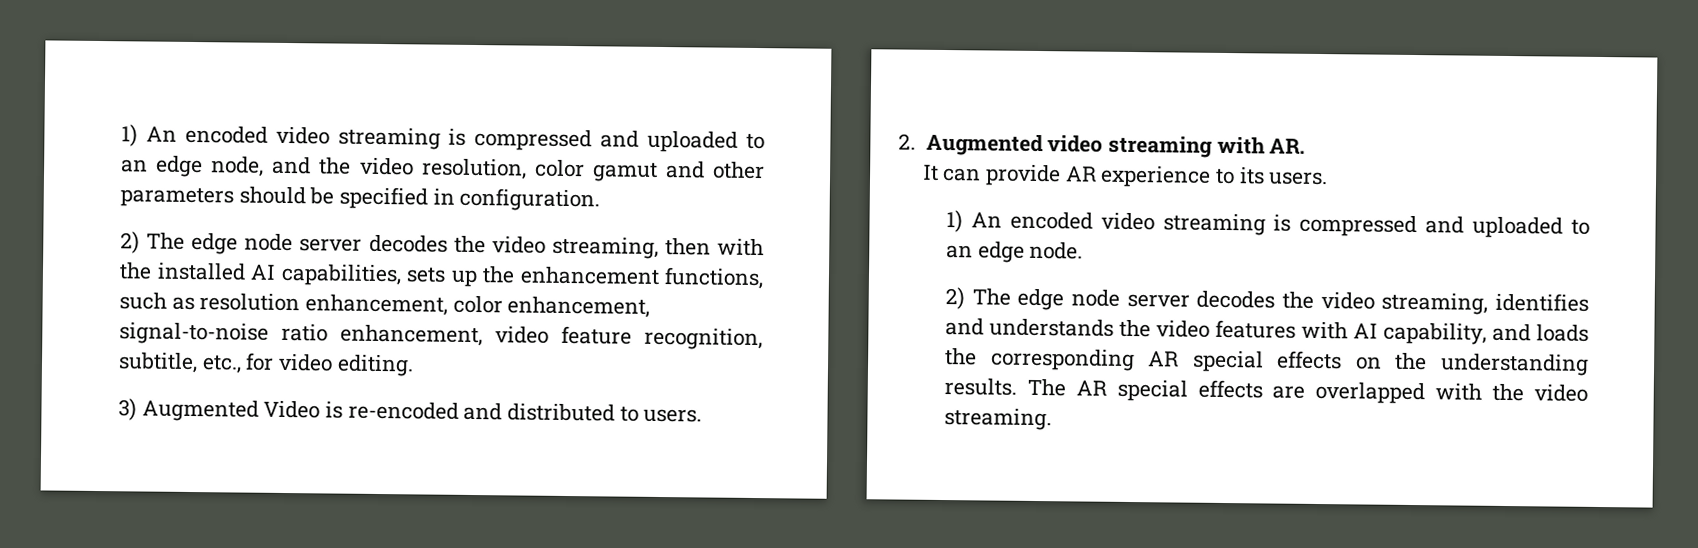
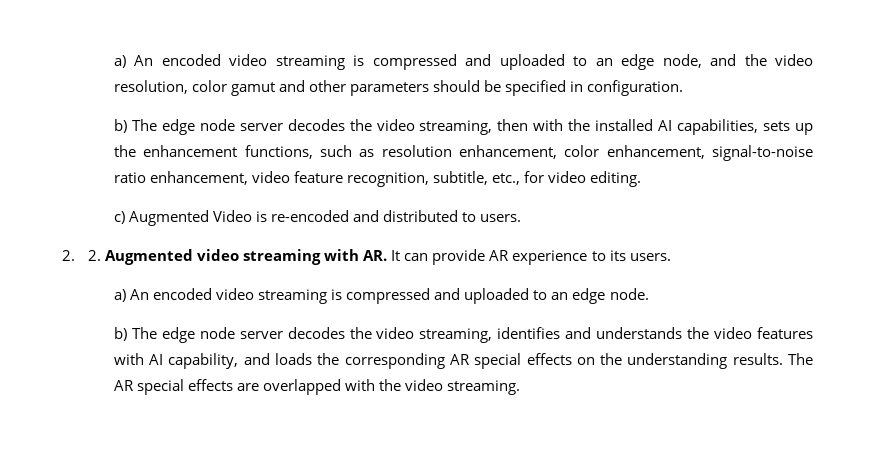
[121,124,139,147] 1) -> [113,55,126,68] a)
[120,231,141,254] 2) -> [113,119,127,133] b)
[118,398,138,421] 3) -> [113,211,125,224] c)
(916, 141) none -> [87,250,101,261] 2.
(1306, 146) // -> (388, 255) none
[946,210,964,233] 1) -> [113,289,126,302] a)
[945,287,966,310] 2) -> [113,327,127,341] b)

